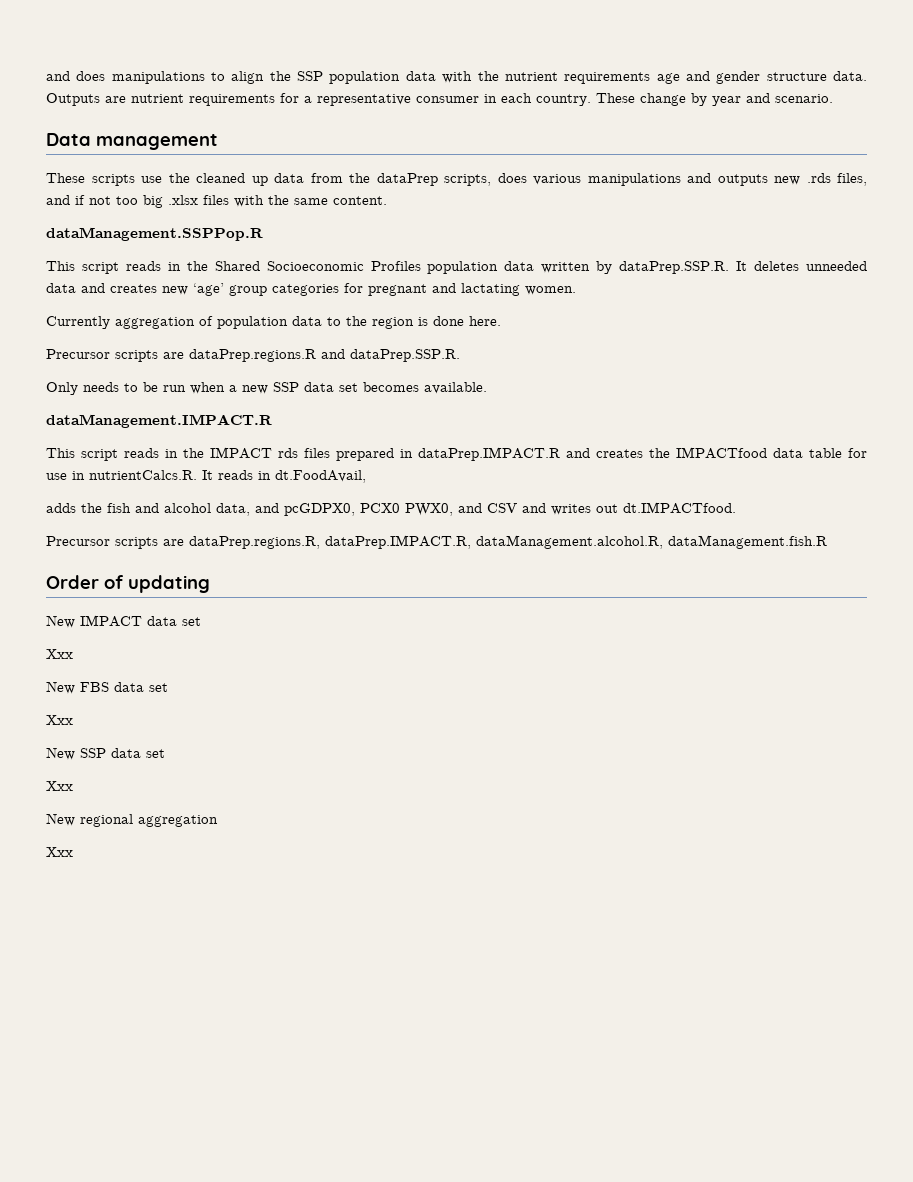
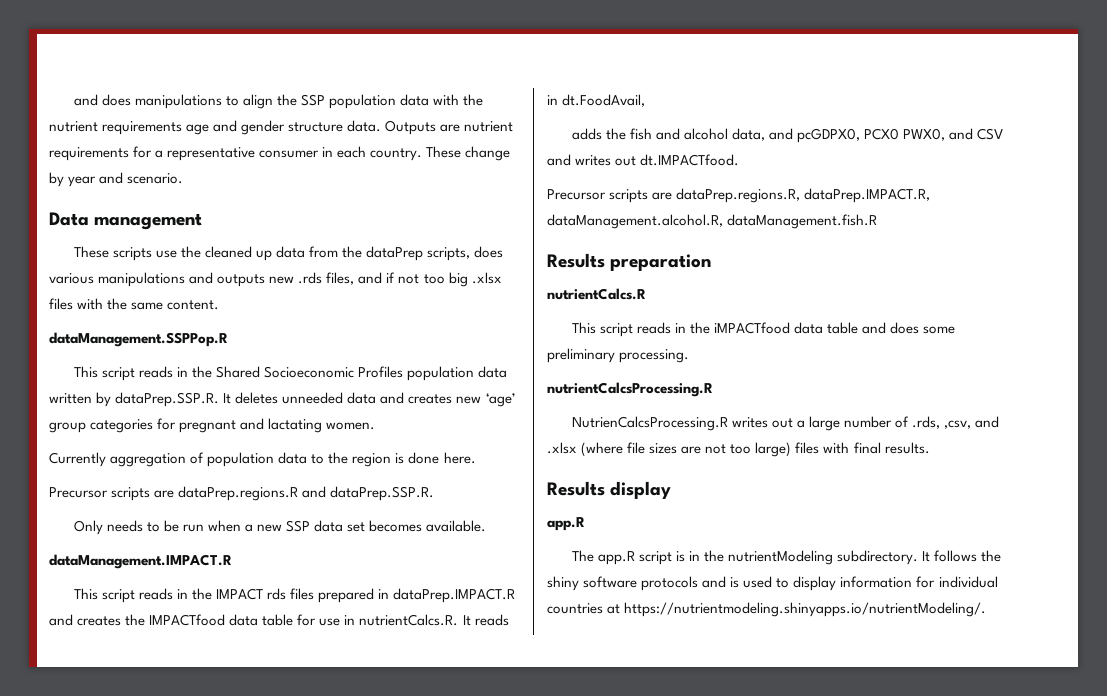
[46,575,210,593] [46,615,201,628] [46,649,73,659] [46,681,168,694] [46,715,73,725] [46,747,165,760] [46,781,73,791] [46,813,218,827] [46,847,73,857] Order of updating // New IMPACT data set // Xxx // New FBS data set // Xxx // New SSP data set // Xxx // New regional aggregation // Xxx -> [547,253,712,271] [547,288,646,300] [571,322,956,337] [547,348,690,363] [547,382,713,397] [571,416,1000,431] [547,442,930,457] [547,481,672,499] [547,517,585,531] [571,550,1002,565] [547,576,998,591] [547,602,987,617] Results preparation // nutrientCalcs.R // This script reads in the iMPACTfood data table and does some preliminary processing. // nutrientCalcsProcessing.R // NutrienCalcsProcessing.R writes out a large number of .rds, ,csv, and .xlsx (where file sizes are not too large) files with final results. // Results display // app.R // The app.R script is in the nutrientModeling subdirectory. It follows the shiny software protocols and is used to display information for individual countries at https://nutrientmodeling.shinyapps.io/nutrientModeling/.

